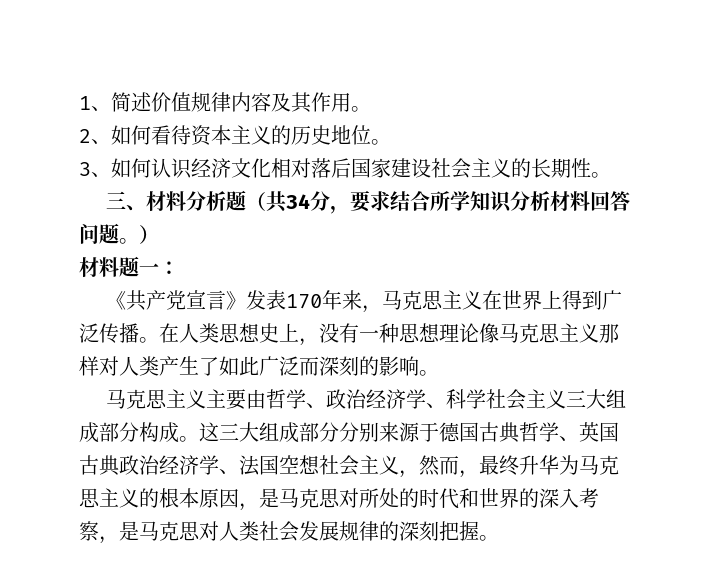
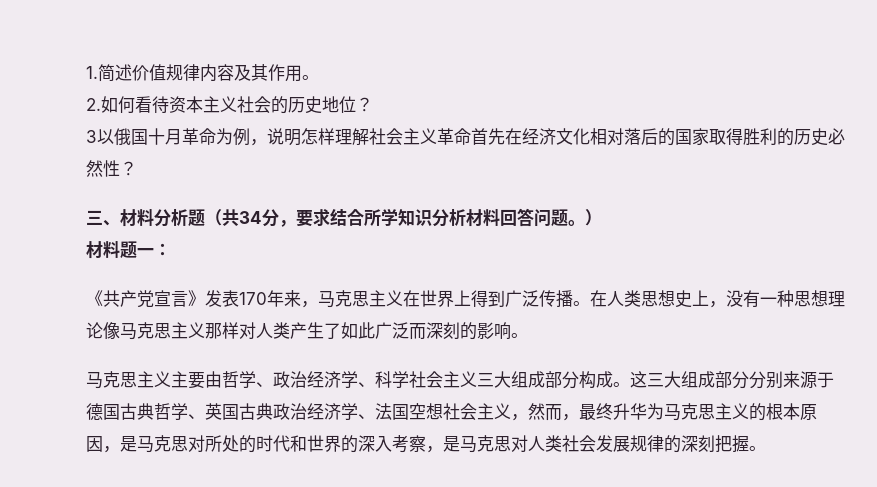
[79,96,111,111] 1、 -> [86,66,98,79] 1.
[79,129,111,144] 2、 -> [86,98,101,111] 2.
(271, 135) none -> [237,96,271,113] 社会
[371,139,391,145] 。 -> [356,97,373,112] ？
[91,158,611,179] 、如何认识经济文化相对落后国家建设社会主义的长期性。 -> [97,128,845,146] [86,160,137,177] 以俄国十月革命为例，说明怎样理解社会主义革命首先在经济文化相对落后的国家取得胜利的历史必然性？

